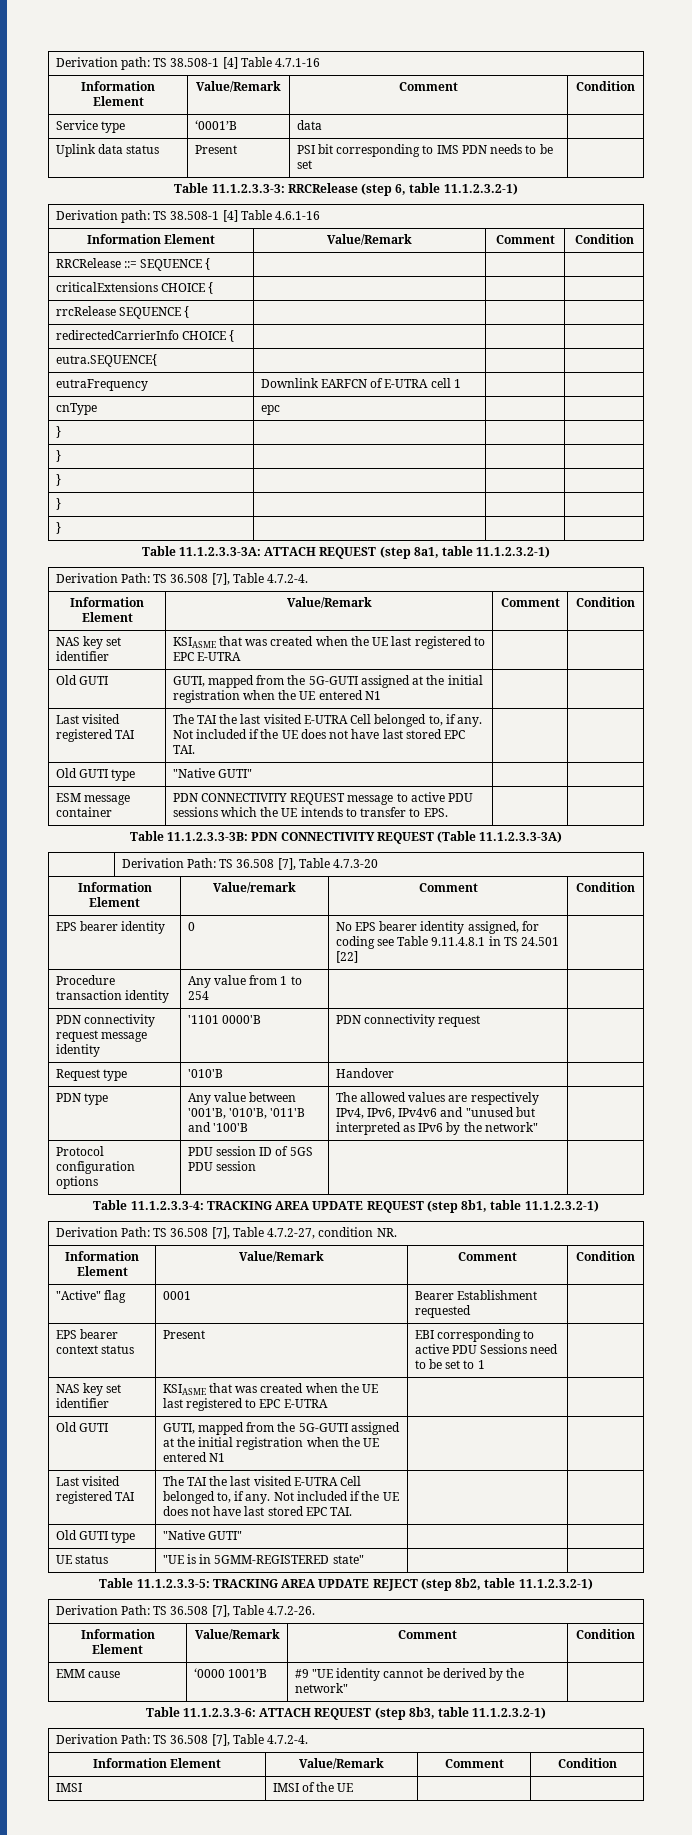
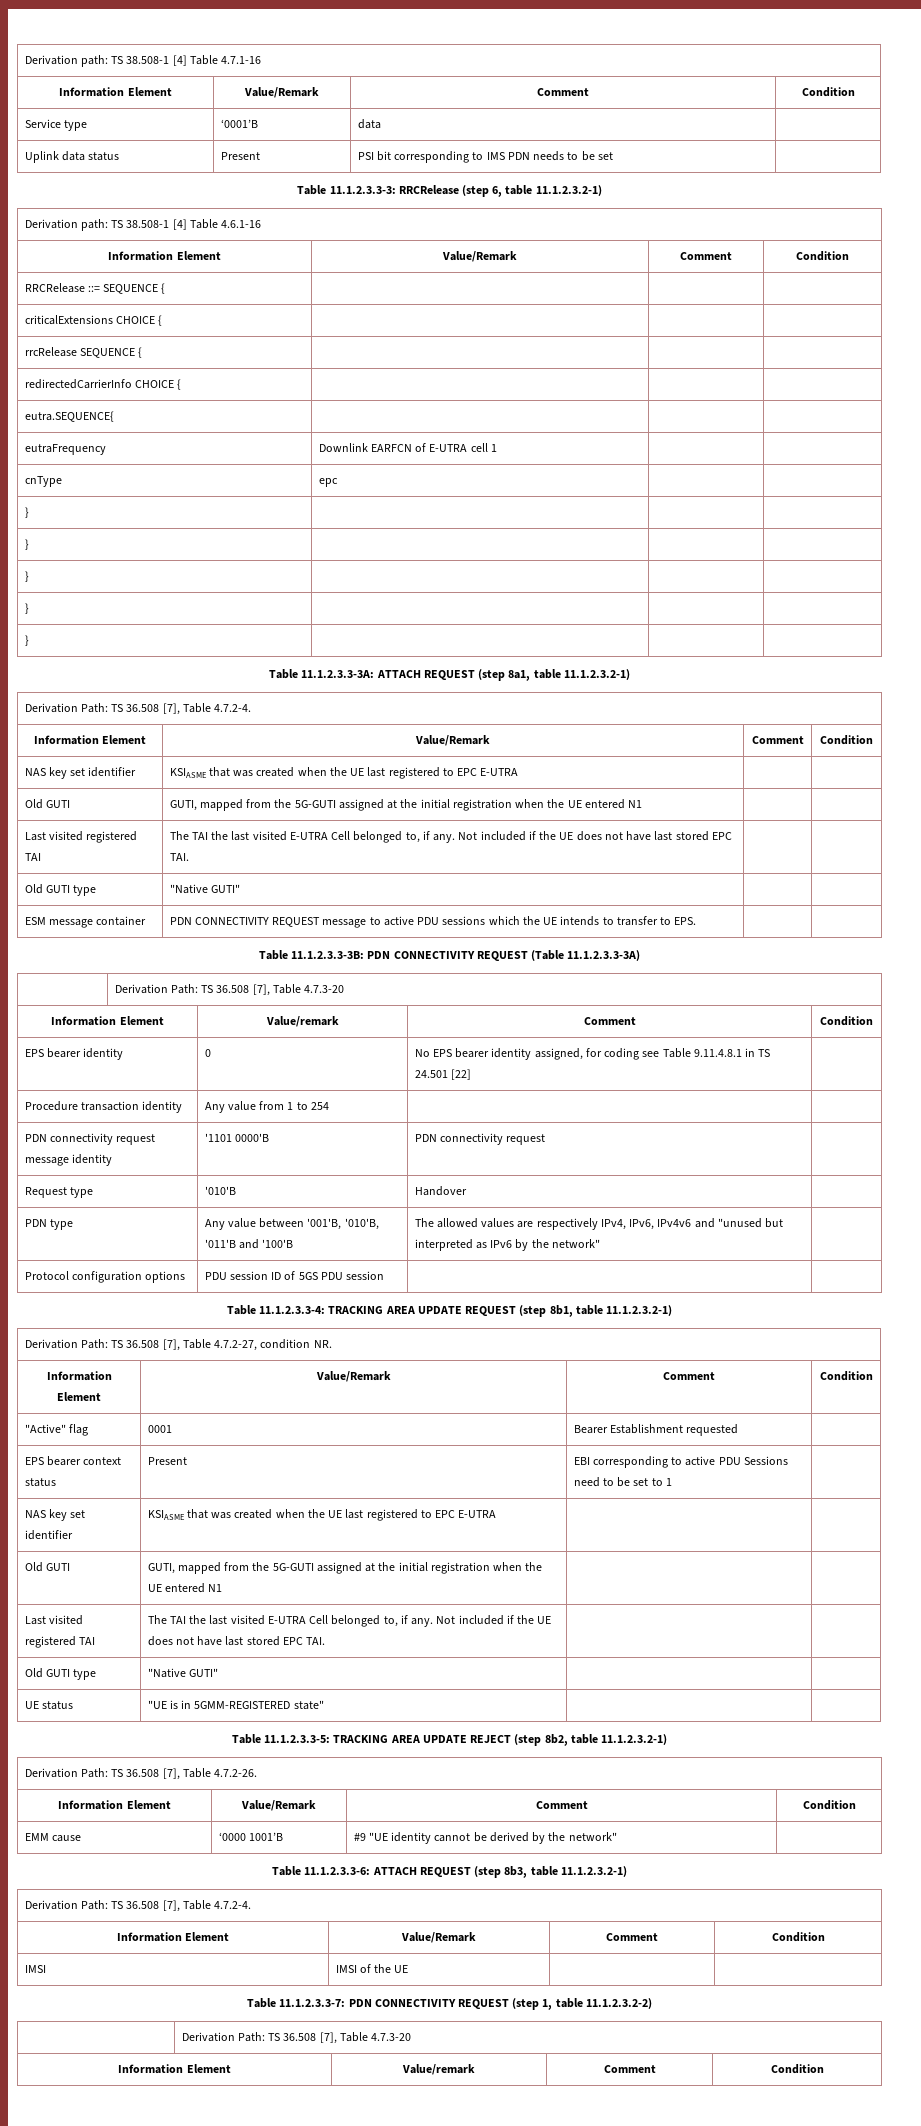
(354, 1787) none -> [247,1998,652,2010] [181,2032,412,2044] [118,2064,231,2074] [402,2064,475,2075] [603,2065,656,2073] [770,2064,824,2074] // Table 11.1.2.3.3-7: PDN CONNECTIVITY REQUEST (step 1, table 11.1.2.3.2-2) // | Derivation Path: TS 36.508 [7], Table 4.7.3-20 // Information Element | Value/remark | Comment | Condition

